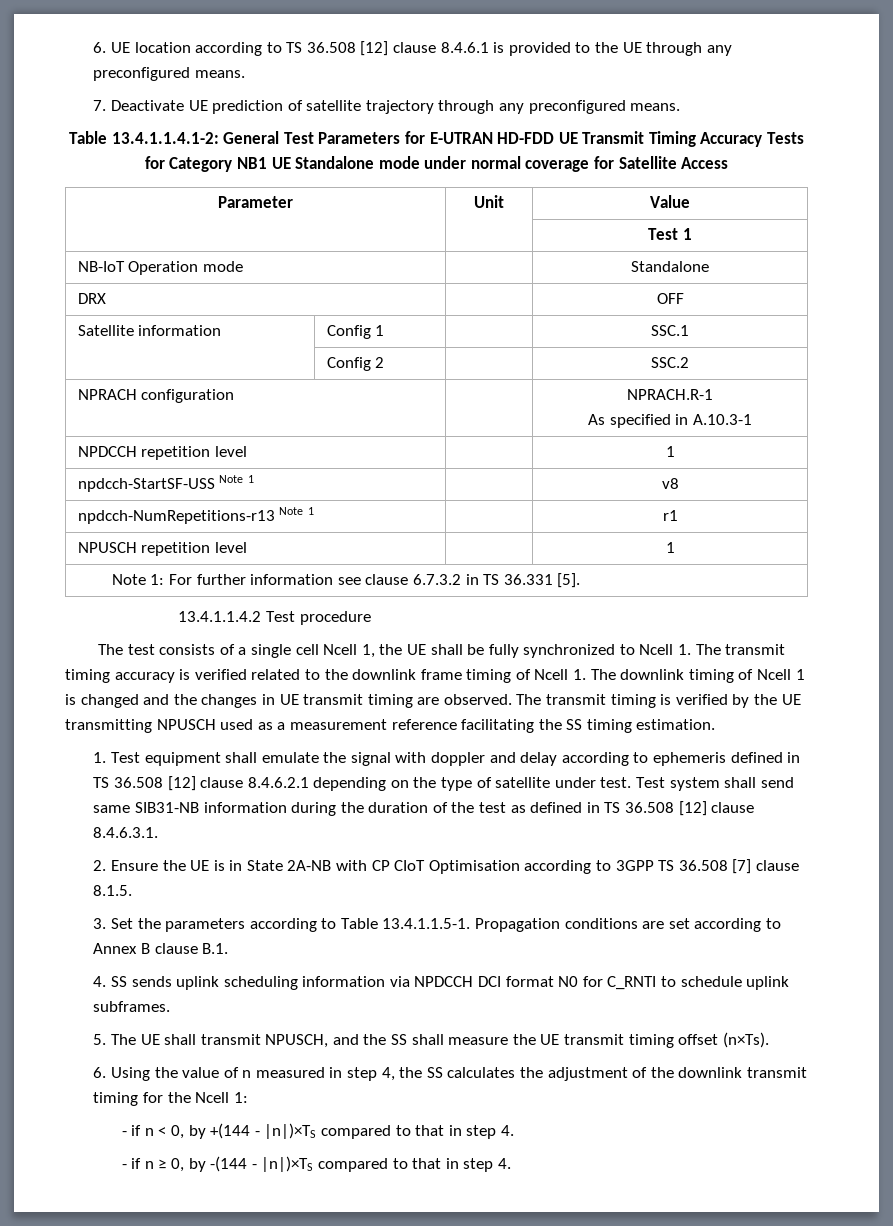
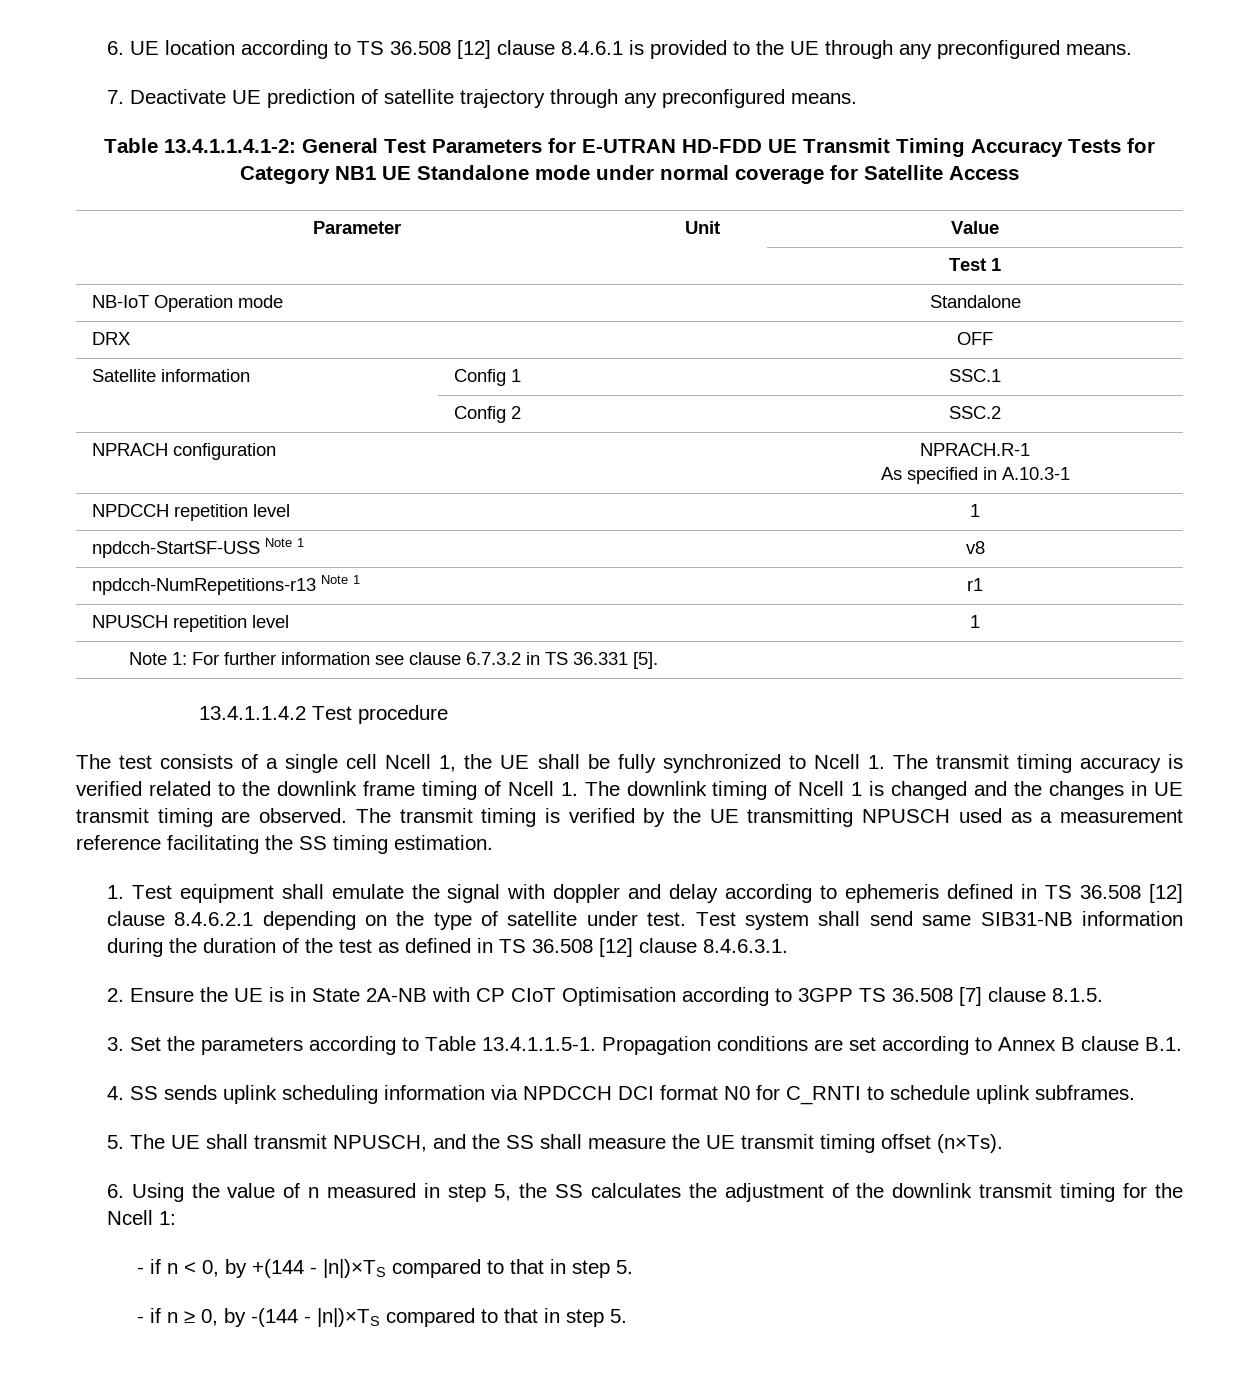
[381,1067,395,1081] 4, -> [493,1184,511,1201] 5,
[500,1125,514,1136] 4. -> [616,1260,634,1274] 5.
[497,1158,511,1169] 4. -> [610,1309,628,1323] 5.

